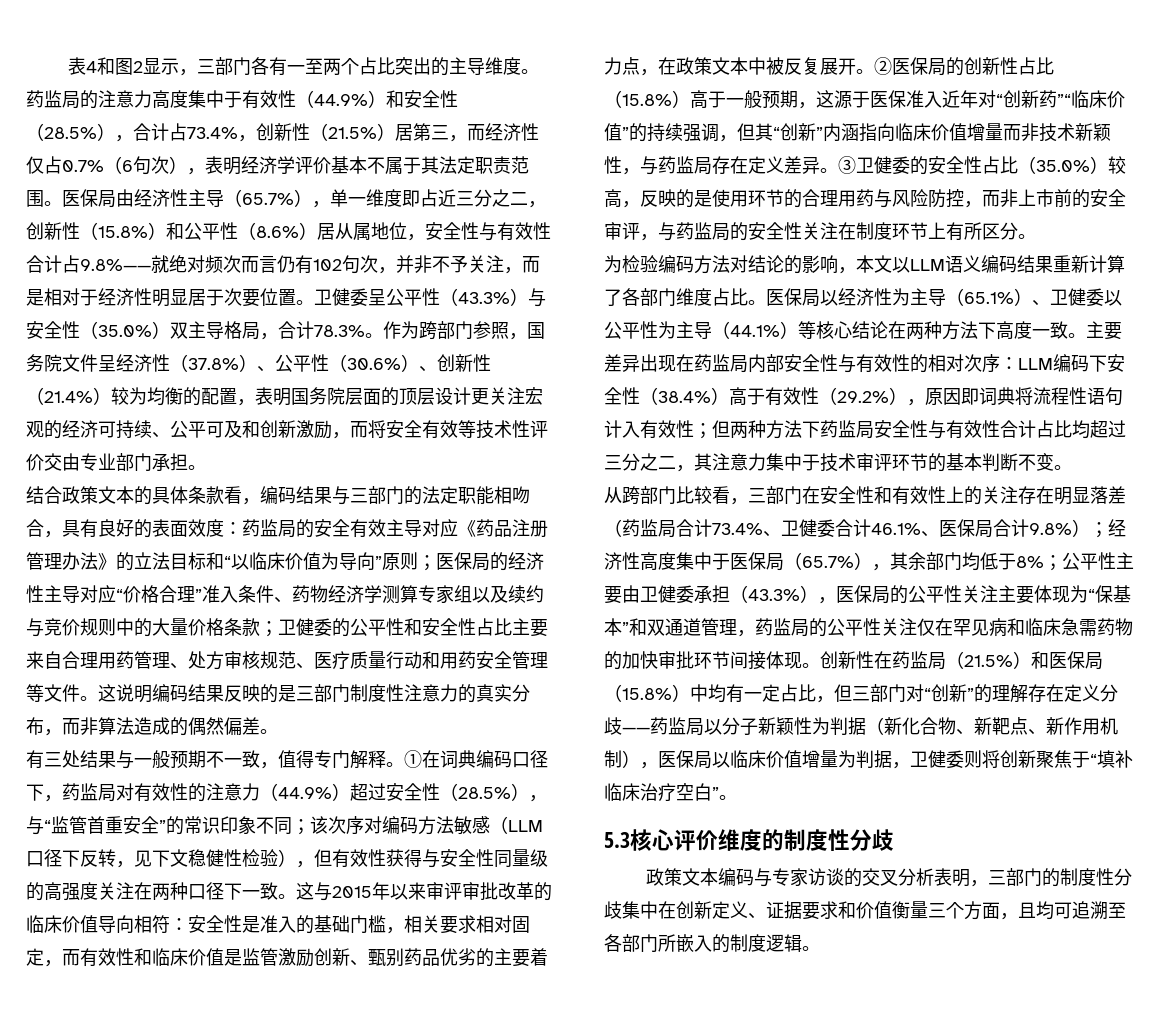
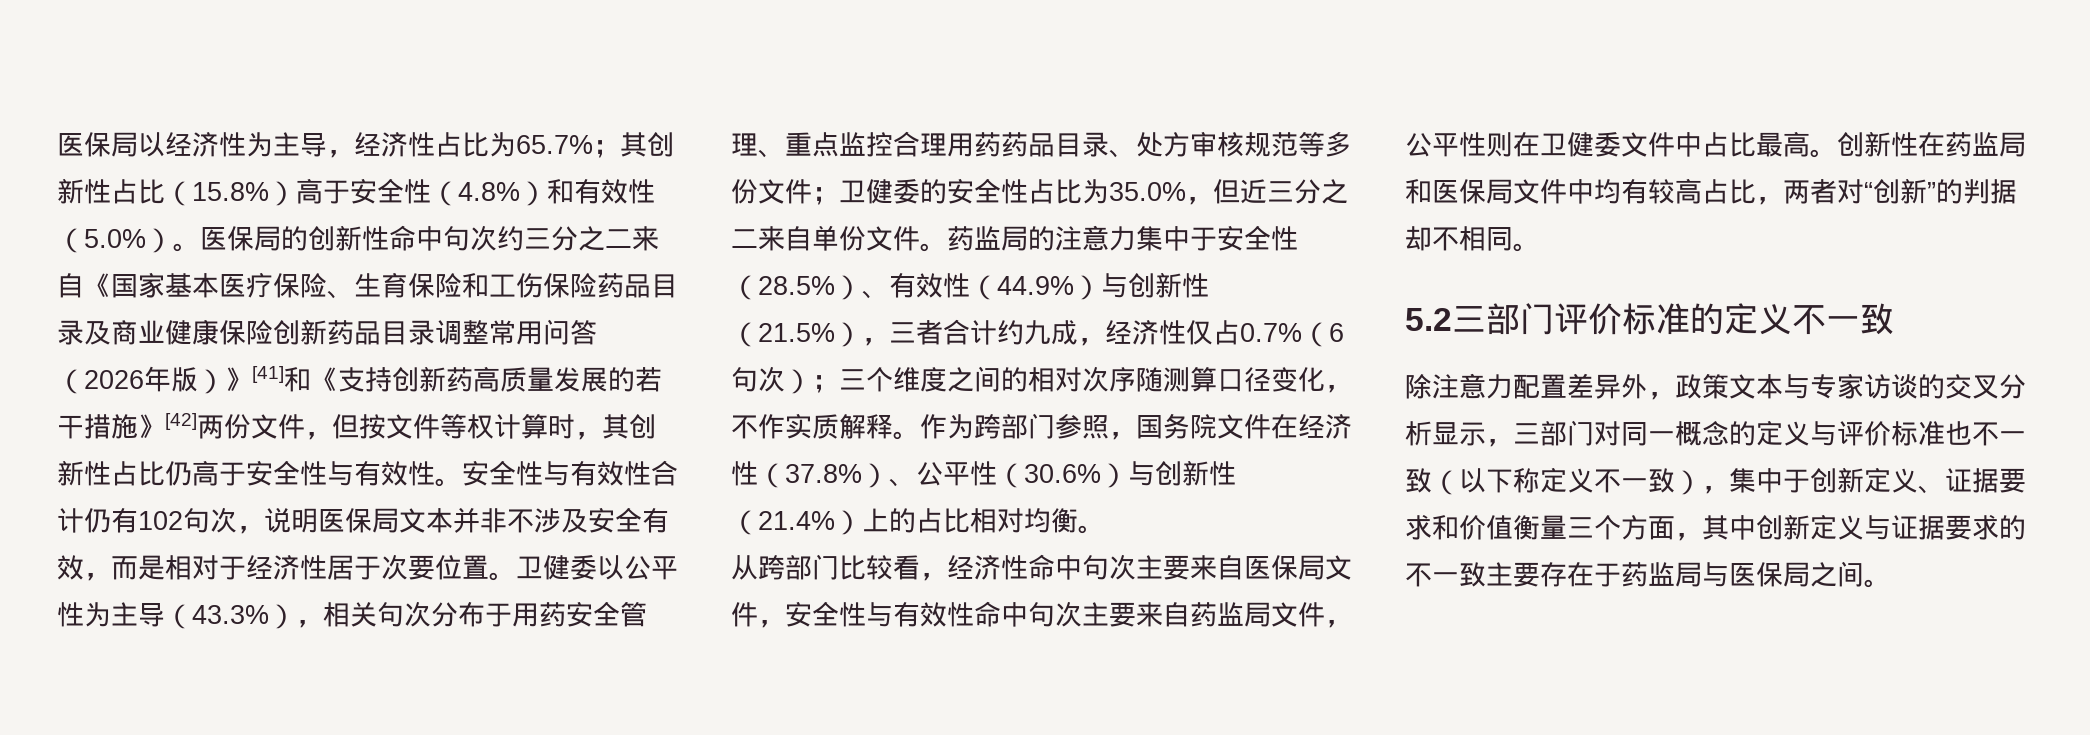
[68,57,540,76] [26,90,458,109] [26,123,485,142] 表4和图2显示，三部门各有一至两个占比突出的主导维度。药监局的注意力高度集中于有效性（44.9%）和安全性（28.5%），合计占73.4%，创新性（21.5%）居第三，而 -> [57,132,674,158] [57,178,655,206] [57,225,659,253] [57,272,678,299] [57,319,597,345] [57,366,662,394] [57,413,656,440] [57,460,678,487] [57,507,669,534] [57,554,678,581] [57,601,647,629] [731,131,1352,158] [731,178,1348,205] [731,225,1298,252] [731,272,1209,300] [731,319,1105,347] 医保局以经济性为主导，经济性占比为65.7%；其创新性占比（15.8%）高于安全性（4.8%）和有效性（5.0%）。医保局的创新性命中句次约三分之二来自《国家基本医疗保险、生育保险和工伤保险药品目录及商业健康保险创新药品目录调整常用问答（2026年版）》[41]和《支持创新药高质量发展的若干措施》[42]两份文件，但按文件等权计算时，其创新性占比仍高于安全性与有效性。安全性与有效性合计仍有102句次，说明医保局文本并非不涉及安全有效，而是相对于经济性居于次要位置。卫健委以公平性为主导（43.3%），相关句次分布于用药安全管理、重点监控合理用药药品目录、处方审核规范等多份文件；卫健委的安全性占比为35.0%，但近三分之二来自单份文件。药监局的注意力集中于安全性（28.5%）、有效性（44.9%）与创新性（21.5%），三者合计约九成，
[187,156,529,175] [26,189,546,208] [26,222,551,241] [26,255,540,274] [26,288,546,307] [26,321,365,340] ，表明经济学评价基本不属于其法定职责范围。医保局由经济性主导（65.7%），单一维度即占近三分之二，创新性（15.8%）和公平性（8.6%）居从属地位，安全性与有效性合计占9.8%——就绝对频次而言仍有102句次，并非不予关注，而是相对于经济性明显居于次要位置。卫健委呈公平性（43.3%）与安全性（35.0%）双主导格局，合计78.3% -> [812,366,1352,393] [731,413,893,439] ；三个维度之间的相对次序随测算口径变化，不作实质解释
[98,355,116,372] 呈 -> [1271,414,1298,439] 在
[419,366,437,372] 、 -> [1128,461,1155,486] 与
[111,387,543,406] [26,420,548,439] [26,453,206,471] [26,486,530,505] [26,519,548,538] [26,552,544,571] [26,585,544,604] [26,618,548,637] [26,651,548,670] [26,684,530,703] [26,717,278,736] [26,750,548,769] [26,783,547,802] [26,816,543,835] [26,849,548,868] [26,882,552,901] [26,915,530,934] [26,948,548,967] [604,57,1054,76] [604,90,1125,109] [604,123,1111,142] [604,156,1126,175] [604,189,1126,208] [604,222,1036,241] [604,255,1125,274] [604,288,1122,307] [604,321,1122,340] [604,354,1125,373] [604,387,1123,406] [604,420,1126,439] [604,453,1054,472] 较为均衡的配置，表明国务院层面的顶层设计更关注宏观的经济可持续、公平可及和创新激励，而将安全有效等技术性评价交由专业部门承担。 // 结合政策文本的具体条款看，编码结果与三部门的法定职能相吻合，具有良好的表面效度：药监局的安全有效主导对应《药品注册管理办法》的立法目标和“以临床价值为导向”原则；医保局的经济性主导对应“价格合理”准入条件、药物经济学测算专家组以及续约与竞价规则中的大量价格条款；卫健委的公平性和安全性占比主要来自合理用药管理、处方审核规范、医疗质量行动和用药安全管理等文件。这说明编码结果反映的是三部门制度性注意力的真实分布，而非算法造成的偶然偏差。 // 有三处结果与一般预期不一致，值得专门解释。①在词典编码口径下，药监局对有效性的注意力（44.9%）超过安全性（28.5%），与“监管首重安全”的常识印象不同；该次序对编码方法敏感（LLM口径下反转，见下文稳健性检验），但有效性获得与安全性同量级的高强度关注在两种口径下一致。这与2015年以来审评审批改革的临床价值导向相符：安全性是准入的基础门槛，相关要求相对固定，而有效性和临床价值是监管激励创新、甄别药品优劣的主要着力点，在政策文本中被反复展开。②医保局的创新性占比（15.8%）高于一般预期，这源于医保准入近年对“创新药”“临床价值”的持续强调，但其“创新”内涵指向临床价值增量而非技术新颖性，与药监局存在定义差异。③卫健委的安全性占比（35.0%）较高，反映的是使用环节的合理用药与风险防控，而非上市前的安全审评，与药监局的安全性关注在制度环节上有所区分。 // 为检验编码方法对结论的影响，本文以LLM语义编码结果重新计算了各部门维度占比。医保局以经济性为主导（65.1%）、卫健委以公平性为主导（44.1%）等核心结论在两种方法下高度一致。主要差异出现在药监局内部安全性与有效性的相对次序：LLM编码下安全性（38.4%）高于有效性（29.2%），原因即词典将流程性语句计入有效性；但两种方法下药监局安全性与有效性合计占比均超过三分之二，其注意力集中于技术审评环节的基本判断不变 -> [862,508,1078,533] 上的占比相对均衡
[748,486,1126,505] [604,519,1126,538] [604,552,1134,571] [604,585,1131,604] [604,618,1133,637] [604,651,1103,670] [604,684,1118,703] [604,717,1118,736] [604,750,1133,769] [604,783,737,802] [604,829,894,851] [646,868,755,886] 三部门在安全性和有效性上的关注存在明显落差（药监局合计73.4%、卫健委合计46.1%、医保局合计9.8%）；经济性高度集中于医保局（65.7%），其余部门均低于8%；公平性主要由卫健委承担（43.3%），医保局的公平性关注主要体现为“保基本”和双通道管理，药监局的公平性关注仅在罕见病和临床急需药物的加快审批环节间接体现。创新性在药监局（21.5%）和医保局（15.8%）中均有一定占比，但三部门对“创新”的理解存在定义分歧——药监局以分子新颖性为判据（新化合物、新靶点、新作用机制），医保局以临床价值增量为判据，卫健委则将创新聚焦于“填补临床治疗空白”。 // 5.3核心评价维度的制度性分歧 // 政策文本编码 -> [947,554,1352,580] [731,601,1352,628] [1405,131,2026,158] [1405,178,2017,205] [1405,226,1540,252] [1405,303,1894,335] [1405,373,1783,400] 经济性命中句次主要来自医保局文件，安全性与有效性命中句次主要来自药监局文件，公平性则在卫健委文件中占比最高。创新性在药监局和医保局文件中均有较高占比，两者对“创新”的判据却不相同。 // 5.2三部门评价标准的定义不一致 // 除注意力配置差异外，政策文本
[934,868,1133,887] [604,901,676,919] 表明，三部门的制度性分歧集中在 -> [1432,420,2026,447] [1405,467,1810,495] 显示，三部门对同一概念的定义与评价标准也不一致（以下称定义不一致），集中于
[1018,901,1126,920] [604,934,802,953] 且均可追溯至各部门所嵌入的制度逻辑 -> [1702,514,2026,540] [1405,561,1864,587] 其中创新定义与证据要求的不一致主要存在于药监局与医保局之间

